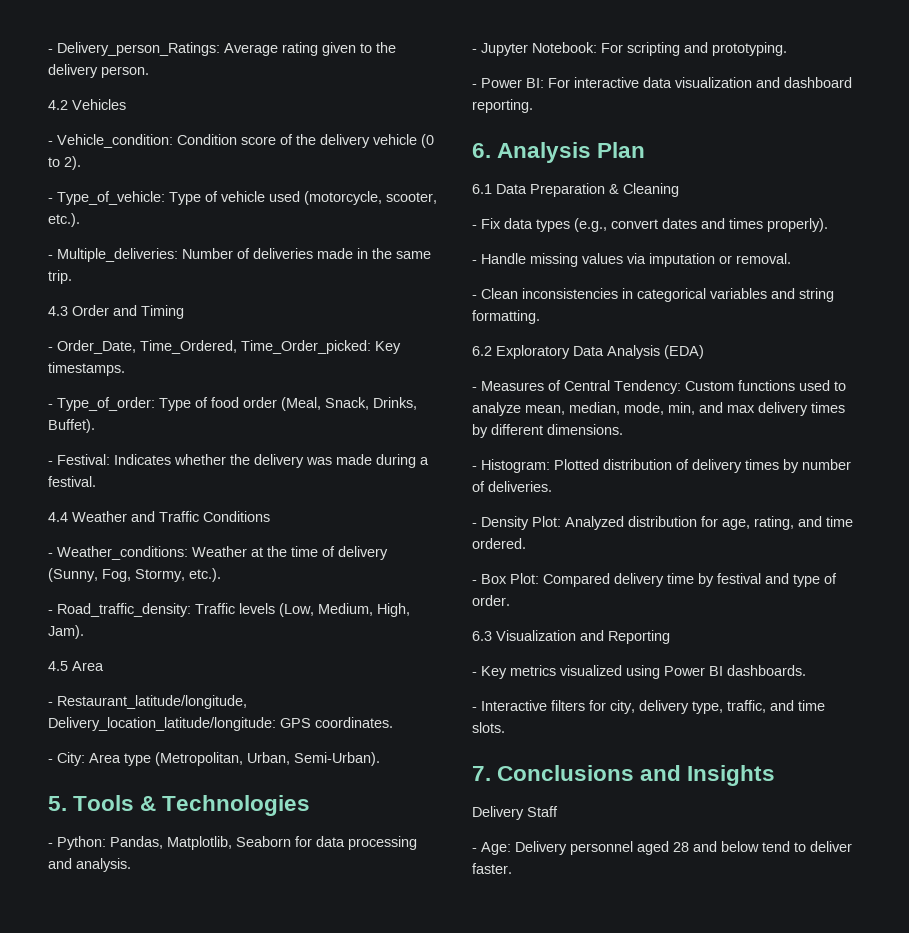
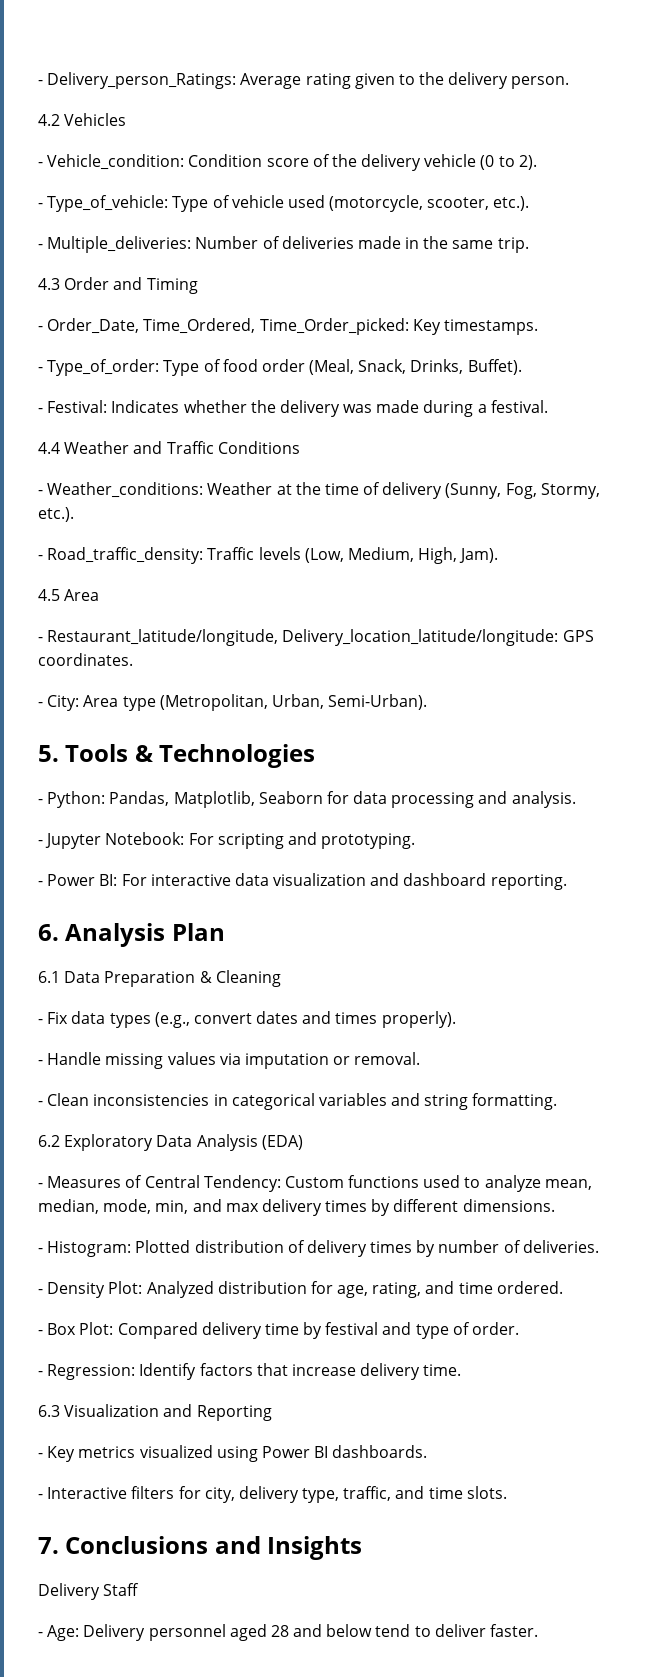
(510, 600) none -> [38,1363,462,1380] // - Regression: Identify factors that increase delivery time.

